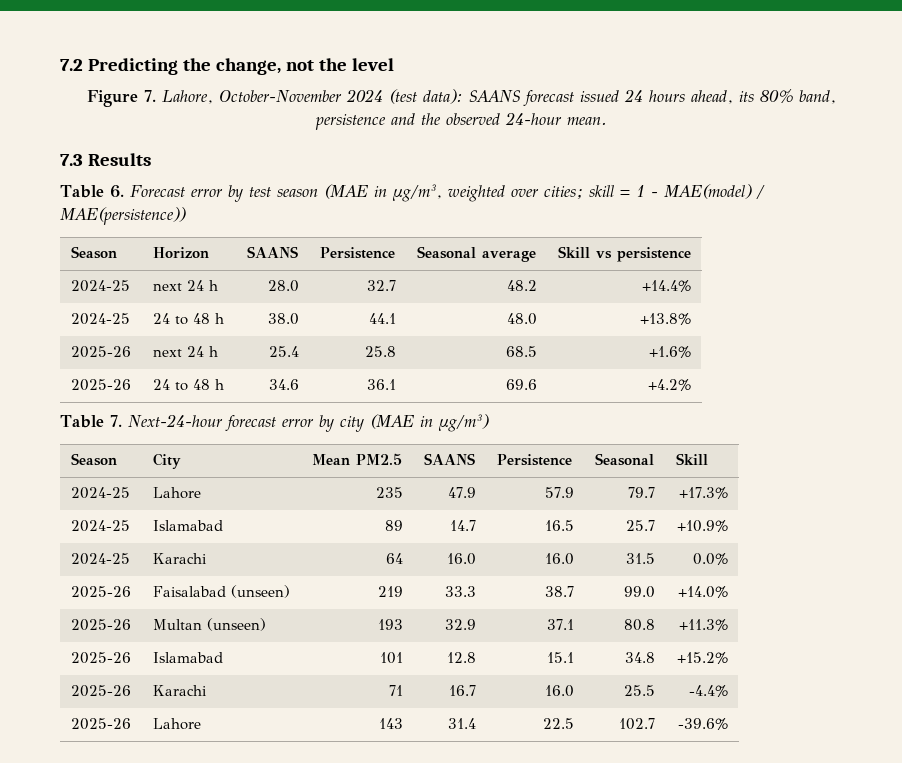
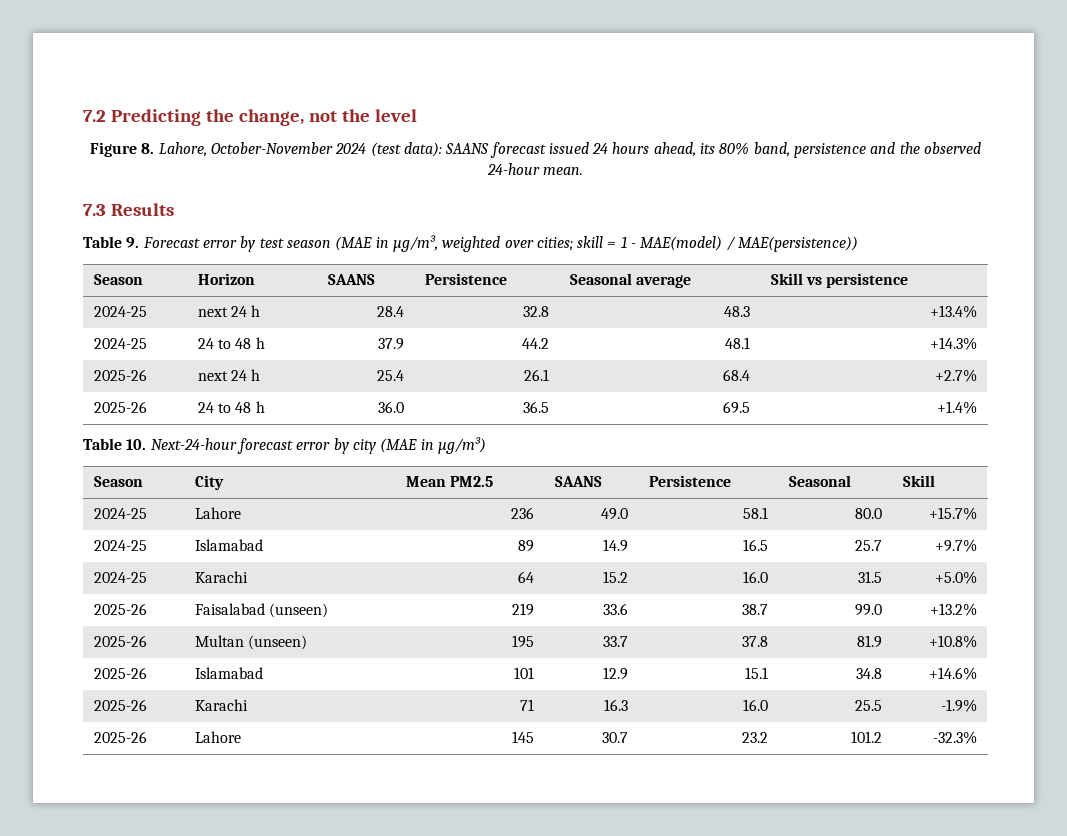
[143,90,156,102] 7. -> [141,143,155,154] 8.
[109,185,124,198] 6. -> [126,237,140,248] 9.
[268,280,300,292] [367,280,397,291] [507,280,538,291] [642,280,692,292] 28.0 | 32.7 | 48.2 | +14.4% -> [377,306,405,317] [523,306,550,317] [724,306,751,317] [930,305,978,318] 28.4 | 32.8 | 48.3 | +13.4%
[268,313,300,325] [369,313,397,324] [507,313,538,325] [640,313,692,325] 38.0 | 44.1 | 48.0 | +13.8% -> [378,338,405,350] [522,338,550,349] [725,337,751,349] [930,337,978,350] 37.9 | 44.2 | 48.1 | +14.3%
[365,346,397,357] [506,346,538,357] [649,346,692,358] 25.8 | 68.5 | +1.6% -> [524,369,550,381] [723,369,751,381] [935,369,978,382] 26.1 | 68.4 | +2.7%
[269,379,300,390] [367,379,397,390] [506,379,538,390] [648,379,692,391] [60,415,122,428] 34.6 | 36.1 | 69.6 | +4.2% // Table 7. -> [378,401,405,413] [523,401,550,413] [723,401,751,414] [937,401,978,414] [83,438,147,450] 36.0 | 36.5 | 69.5 | +1.4% // Table 10.
[376,487,404,498] [448,487,477,498] [545,487,575,498] [628,487,656,498] [679,487,729,499] 235 | 47.9 | 57.9 | 79.7 | +17.3% -> [511,507,535,519] [601,508,629,520] [743,507,769,519] [855,508,883,519] [929,507,978,520] 236 | 49.0 | 58.1 | 80.0 | +15.7%
[450,520,477,531] 14.7 -> [603,539,629,552] 14.9
[677,520,729,532] +10.9% -> [935,539,978,552] +9.7%
[447,553,477,565] 16.0 -> [603,571,629,583] 15.2
[693,553,729,565] 0.0% -> [935,571,978,584] +5.0%
[445,586,477,597] 33.3 -> [603,603,629,615] 33.6
[678,586,729,598] +14.0% -> [930,603,978,616] +13.2%
[378,619,404,630] [445,619,477,630] [547,619,575,630] [624,619,656,631] [679,619,729,631] 193 | 32.9 | 37.1 | 80.8 | +11.3% -> [512,635,535,648] [603,636,629,647] [742,636,769,647] [857,635,883,648] [929,635,978,648] 195 | 33.7 | 37.8 | 81.9 | +10.8%
[447,652,477,663] 12.8 -> [603,667,629,680] 12.9
[677,652,729,664] +15.2% -> [929,667,978,680] +14.6%
[449,685,477,696] 16.7 -> [604,699,629,711] 16.3
[689,685,729,697] -4.4% -> [941,699,978,712] -1.9%
[379,718,404,729] [448,718,477,729] [543,718,575,729] [619,718,656,730] [678,718,729,730] 143 | 31.4 | 22.5 | 102.7 | -39.6% -> [512,731,535,743] [602,732,629,743] [742,732,769,743] [851,731,883,743] [933,731,978,744] 145 | 30.7 | 23.2 | 101.2 | -32.3%

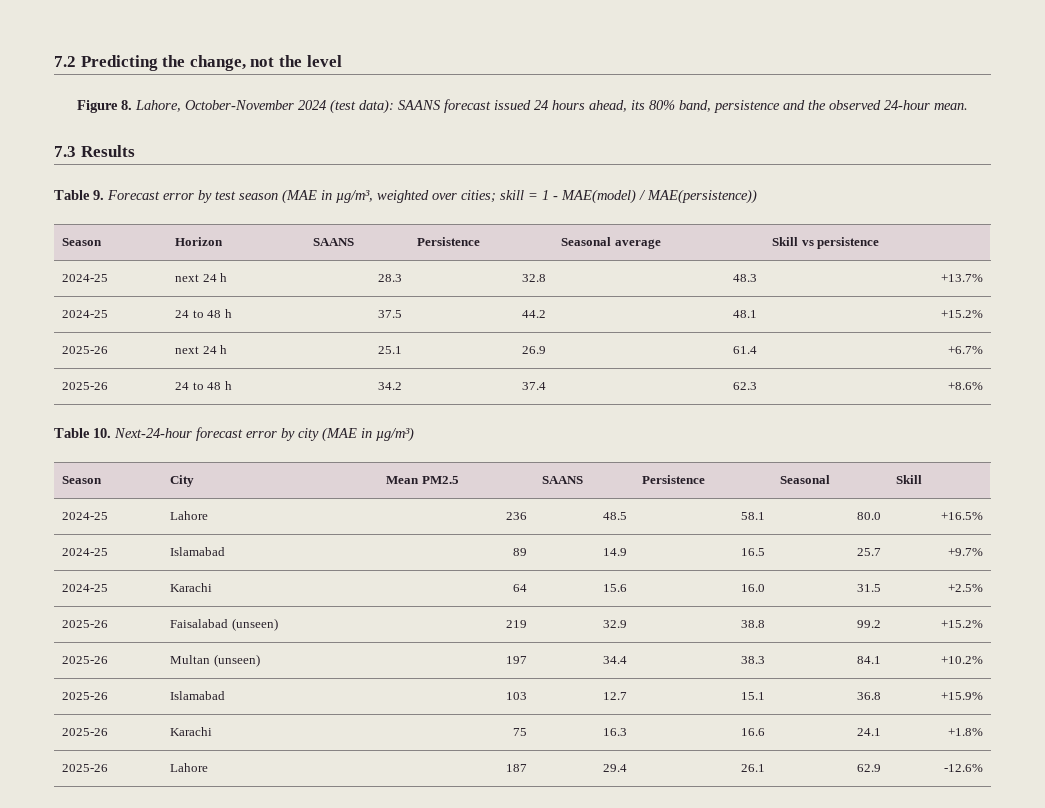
[377,306,405,317] 28.4 -> [377,274,402,282] 28.3
[930,305,978,318] +13.4% -> [940,274,983,282] +13.7%
[378,338,405,350] 37.9 -> [377,310,402,318] 37.5
[930,337,978,350] +14.3% -> [940,310,983,318] +15.2%
[377,370,405,381] [524,369,550,381] [723,369,751,381] [935,369,978,382] 25.4 | 26.1 | 68.4 | +2.7% -> [377,346,402,354] [521,346,546,354] [732,346,757,354] [947,346,983,354] 25.1 | 26.9 | 61.4 | +6.7%
[378,401,405,413] [523,401,550,413] [723,401,751,414] [937,401,978,414] 36.0 | 36.5 | 69.5 | +1.4% -> [377,382,402,390] [521,382,546,390] [732,382,757,390] [947,382,983,390] 34.2 | 37.4 | 62.3 | +8.6%
[601,508,629,520] 49.0 -> [602,512,627,520] 48.5
[929,507,978,520] +15.7% -> [940,512,983,520] +16.5%
[603,571,629,583] 15.2 -> [602,584,627,592] 15.6
[935,571,978,584] +5.0% -> [947,584,983,592] +2.5%
[603,603,629,615] [742,604,769,615] [855,604,883,616] [930,603,978,616] 33.6 | 38.7 | 99.0 | +13.2% -> [602,620,627,628] [740,620,765,628] [856,620,881,628] [940,620,983,628] 32.9 | 38.8 | 99.2 | +15.2%
[512,635,535,648] [603,636,629,647] [742,636,769,647] [857,635,883,648] [929,635,978,648] 195 | 33.7 | 37.8 | 81.9 | +10.8% -> [505,656,527,664] [602,656,627,664] [740,656,765,664] [856,656,881,664] [940,656,983,664] 197 | 34.4 | 38.3 | 84.1 | +10.2%
[514,667,535,679] [603,667,629,680] 101 | 12.9 -> [505,692,527,700] [602,692,627,700] 103 | 12.7
[856,668,883,679] [929,667,978,680] 34.8 | +14.6% -> [856,692,881,700] [940,692,983,700] 36.8 | +15.9%
[520,699,535,711] 71 -> [512,728,527,736] 75
[743,699,769,711] [855,700,883,711] [941,699,978,712] 16.0 | 25.5 | -1.9% -> [740,728,765,736] [856,728,881,736] [947,728,983,736] 16.6 | 24.1 | +1.8%
[512,731,535,743] [602,732,629,743] [742,732,769,743] [851,731,883,743] [933,731,978,744] 145 | 30.7 | 23.2 | 101.2 | -32.3% -> [505,764,527,772] [602,764,627,772] [740,764,765,772] [856,764,881,772] [943,764,983,772] 187 | 29.4 | 26.1 | 62.9 | -12.6%

